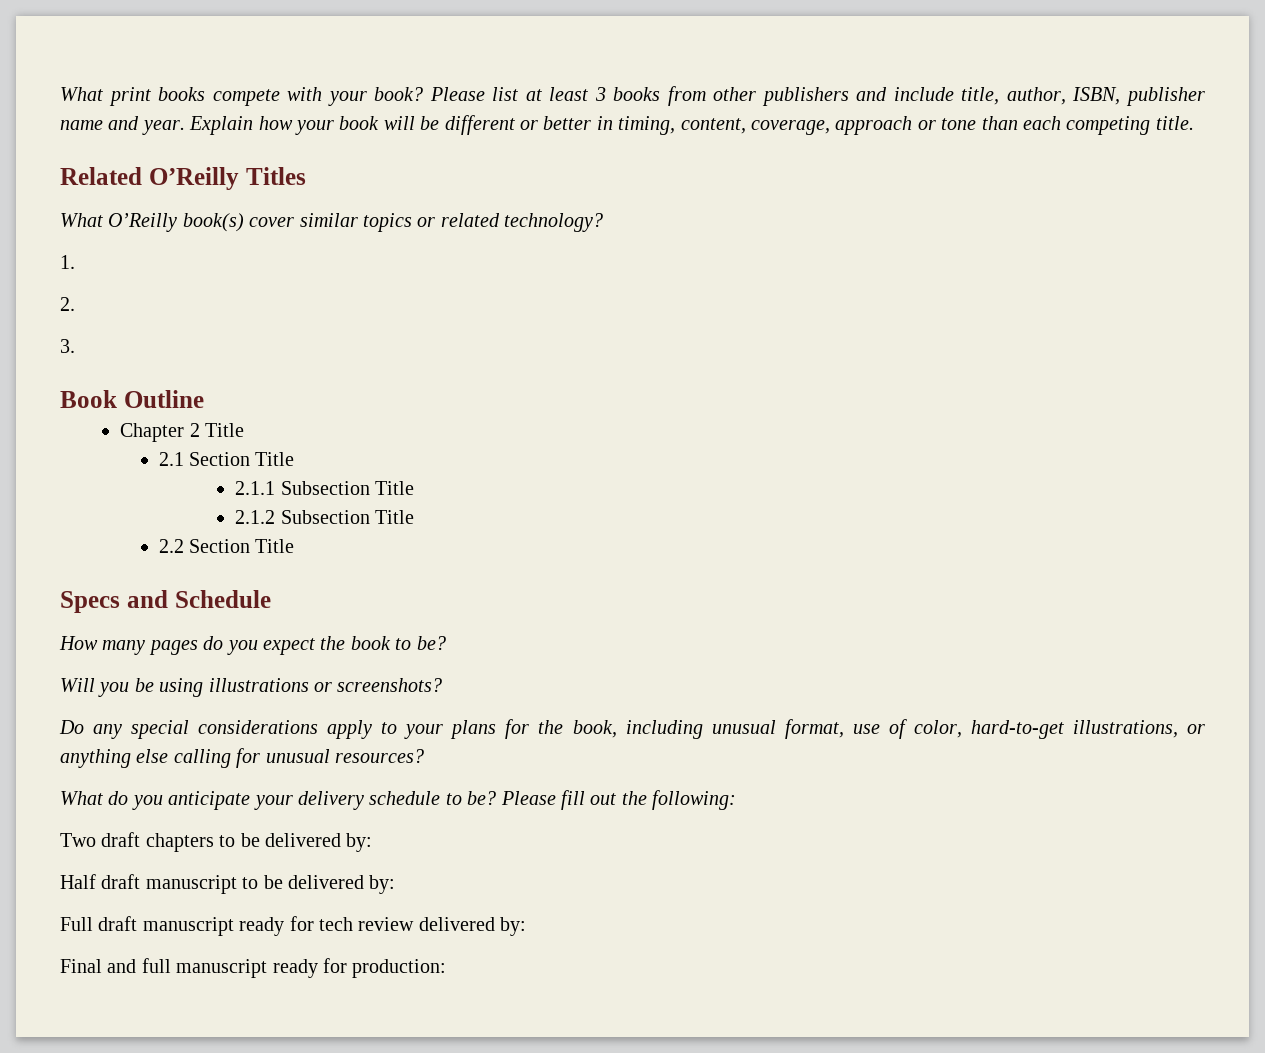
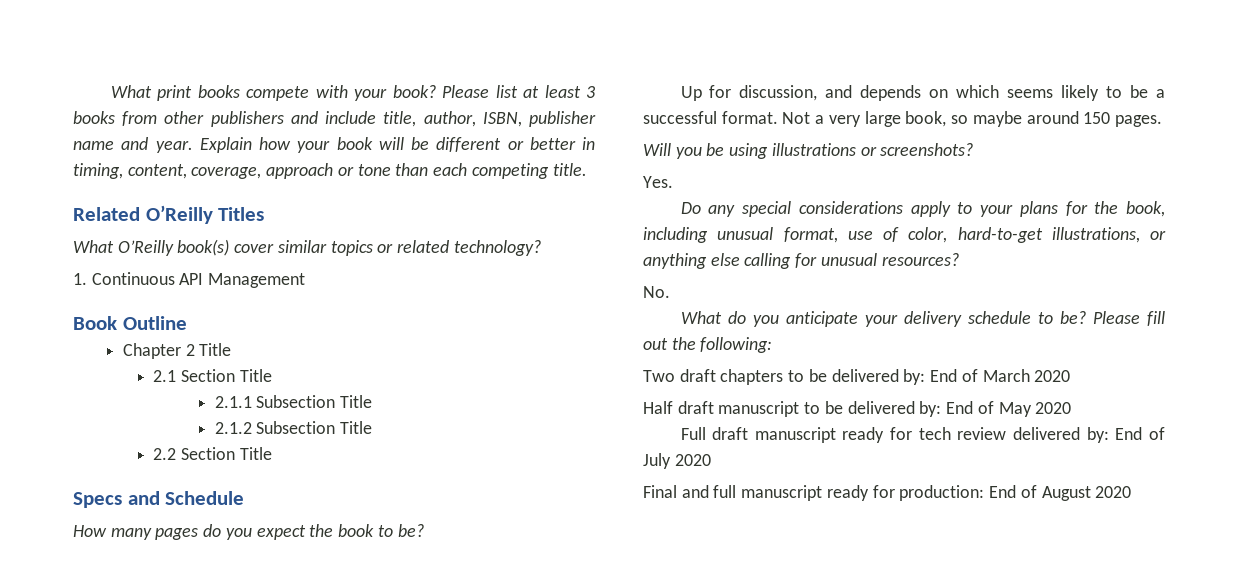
[60,297,75,311] [60,339,75,353] // 2. // 3. -> [91,272,306,288] Continuous API Management
(446, 643) none -> [680,85,1165,101] [643,111,1162,127] // Up for discussion, and depends on which seems likely to be a successful format. Not a very large book, so maybe around 150 pages.
(443, 685) none -> [643,176,673,188] // Yes.
(424, 756) none -> [643,286,670,298] // No.
(373, 842) none -> [930,369,1071,382] End of March 2020
(396, 884) none -> [946,401,1072,417] End of May 2020
(527, 926) none -> [1115,427,1165,440] [643,453,711,469] End of July 2020
(447, 968) none -> [989,485,1132,501] End of August 2020

